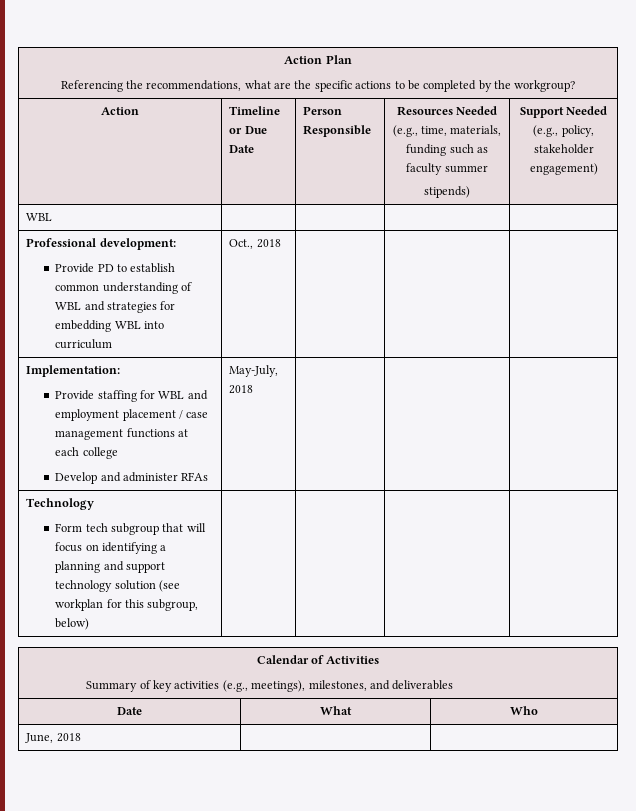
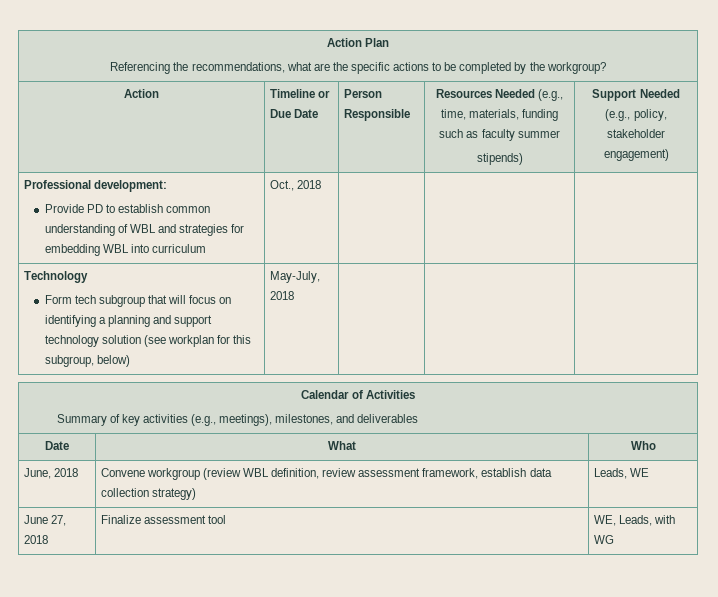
[26,213,53,221] // WBL | | | | -> (669, 155) none
[26,365,121,377] [55,390,208,402] [55,409,209,421] [55,428,188,440] [55,447,118,459] [55,472,209,484] [229,365,279,377] [229,385,254,394] // Implementation: // Provide staffing for WBL and employment placement / case management functions at each college // Develop and administer RFAs | May-July, 2018 | | | -> (321, 184) none
(90, 624) none -> [269,271,320,283] [269,291,294,300] May-July, 2018
(81, 737) | -> [100,468,552,480] [100,488,196,500] [593,468,649,479] [23,515,66,526] [23,535,48,544] [100,515,226,524] [593,515,675,526] [593,535,614,544] Convene workgroup (review WBL definition, review assessment framework, establish data collection strategy) | Leads, WE // June 27, 2018 | Finalize assessment tool | WE, Leads, with WG

